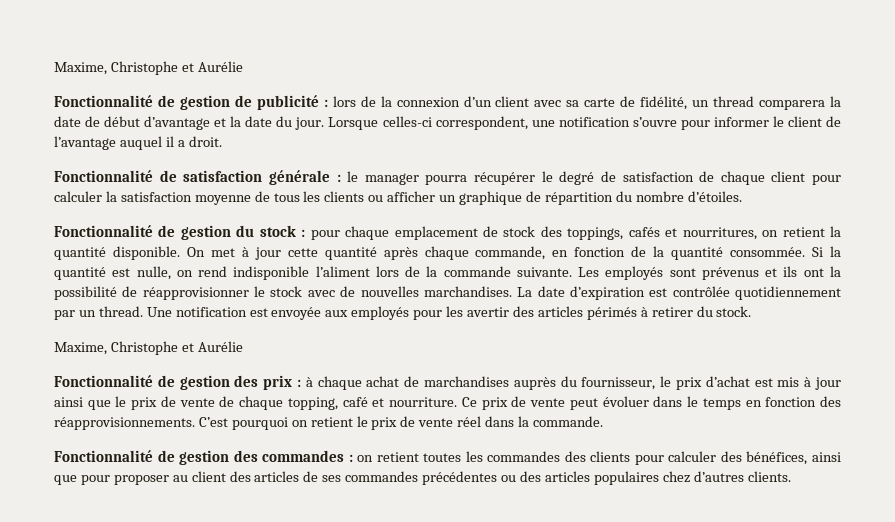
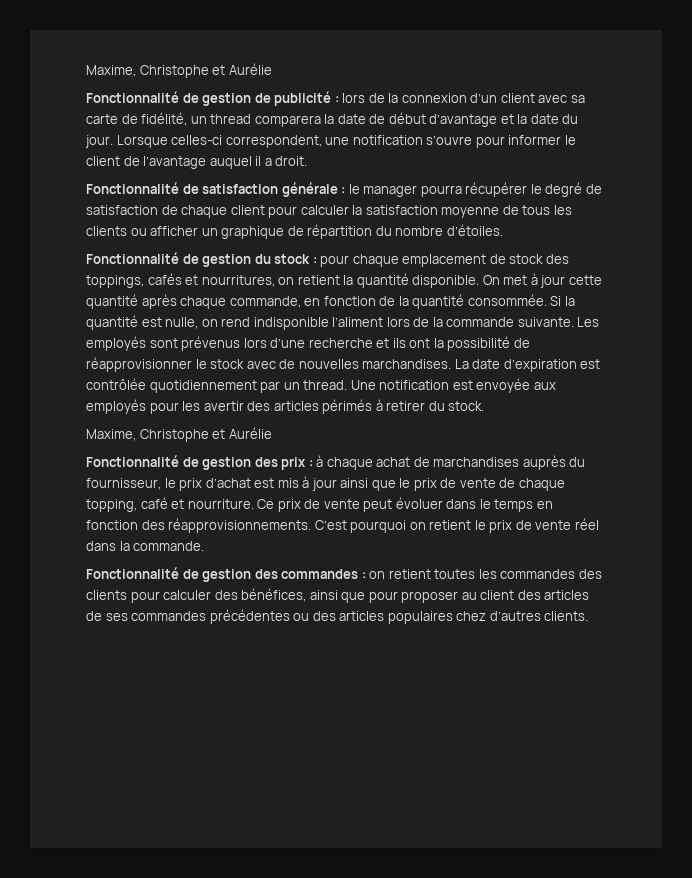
(759, 273) none -> [243,338,373,348] lors d’une recherche

